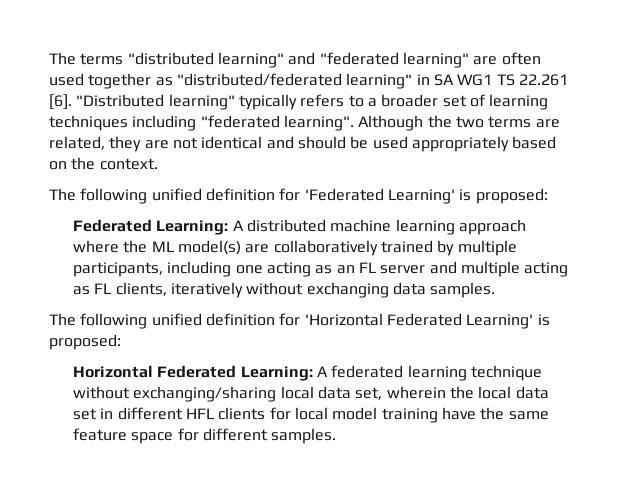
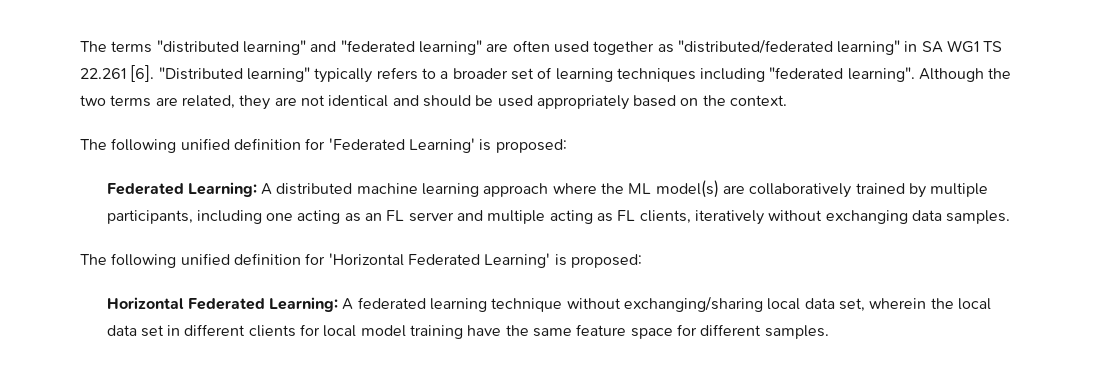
[186,408,215,419] HFL -> (246, 330) none

